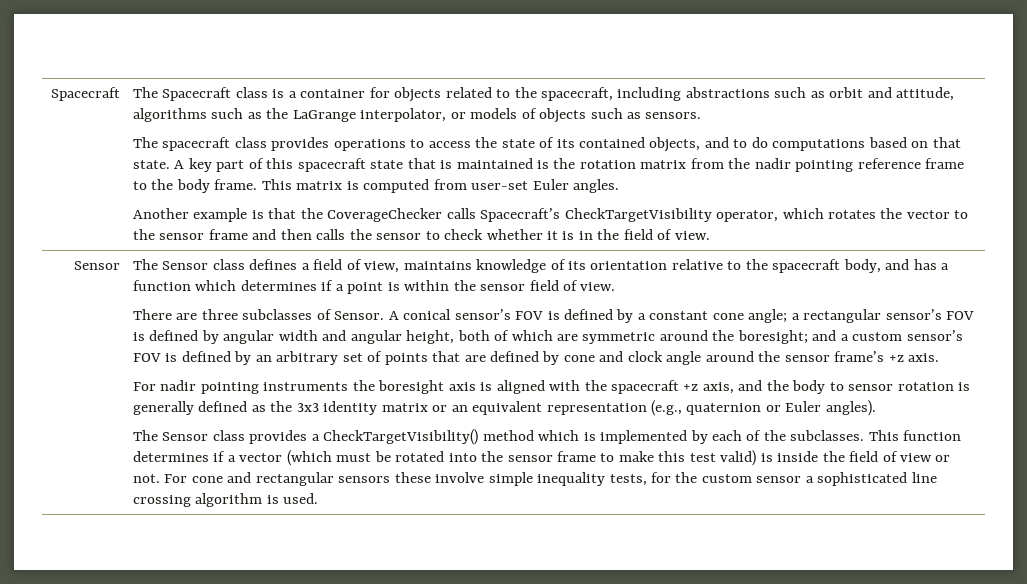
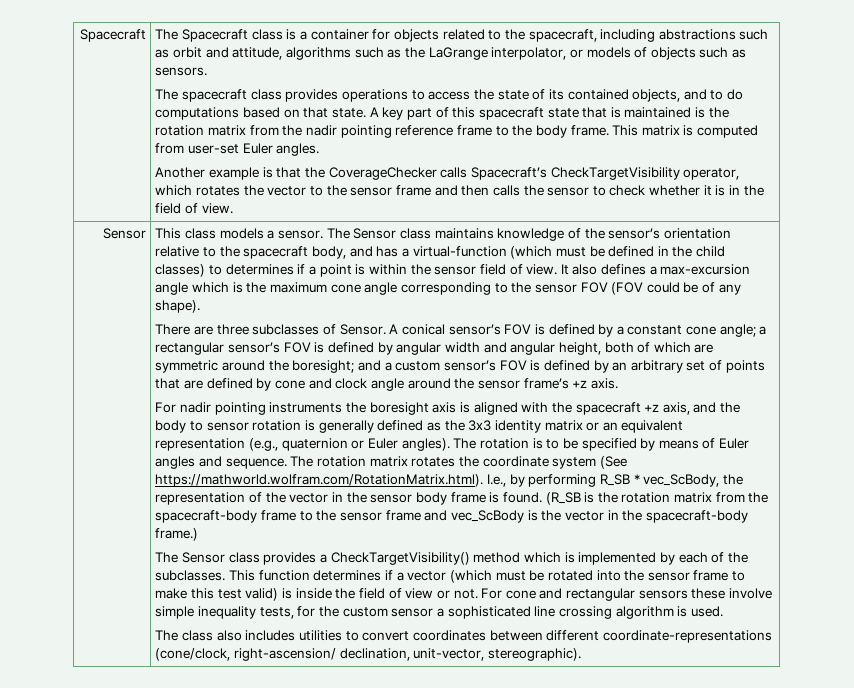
[133,259,400,273] The Sensor class defines a field of view, -> [155,228,431,239] This class models a sensor. The Sensor class
[568,261,587,270] its -> [584,228,661,239] the sensor’s
[133,280,237,291] function which -> [412,246,726,259] [155,264,223,277] virtual-function (which must be defined in the child classes) to
(616, 286) none -> [560,264,751,275] [155,282,741,295] [155,300,201,313] It also defines a max-excursion angle which is the maximum cone angle corresponding to the sensor FOV (FOV could be of any shape).
(876, 408) none -> [453,438,750,451] [155,456,627,469] [155,474,743,487] [155,492,769,505] [155,510,748,523] [155,528,199,541] The rotation is to be specified by means of Euler angles and sequence. The rotation matrix rotates the coordinate system (See https://mathworld.wolfram.com/RotationMatrix.html). I.e., by performing R_SB * vec_ScBody, the representation of the vector in the sensor body frame is found. (R_SB is the rotation matrix from the spacecraft-body frame to the sensor frame and vec_ScBody is the vector in the spacecraft-body frame.)
(319, 498) none -> [155,630,772,643] [155,648,582,661] // The class also includes utilities to convert coordinates between different coordinate-representations (cone/clock, right-ascension/ declination, unit-vector, stereographic).

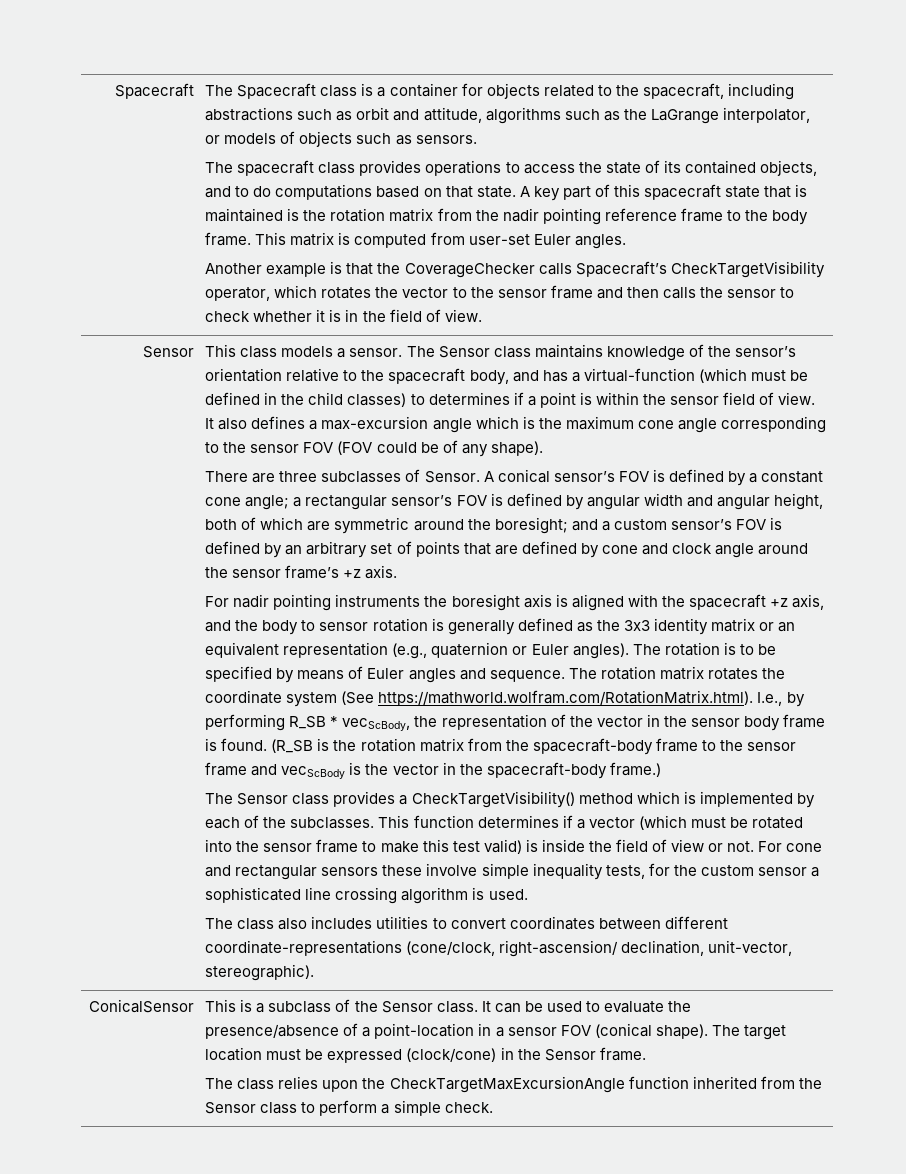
[643,474,720,487] vec_ScBody, -> [342,718,411,731] vecScBody,
[450,510,524,523] vec_ScBody -> [281,766,346,779] vecScBody
(582, 654) none -> [88,999,194,1013] [205,999,691,1013] [205,1023,786,1040] [205,1047,646,1063] [205,1076,822,1093] [205,1100,493,1116] // ConicalSensor | This is a subclass of the Sensor class. It can be used to evaluate the presence/absence of a point-location in a sensor FOV (conical shape). The target location must be expressed (clock/cone) in the Sensor frame. // The class relies upon the CheckTargetMaxExcursionAngle function inherited from the Sensor class to perform a simple check.

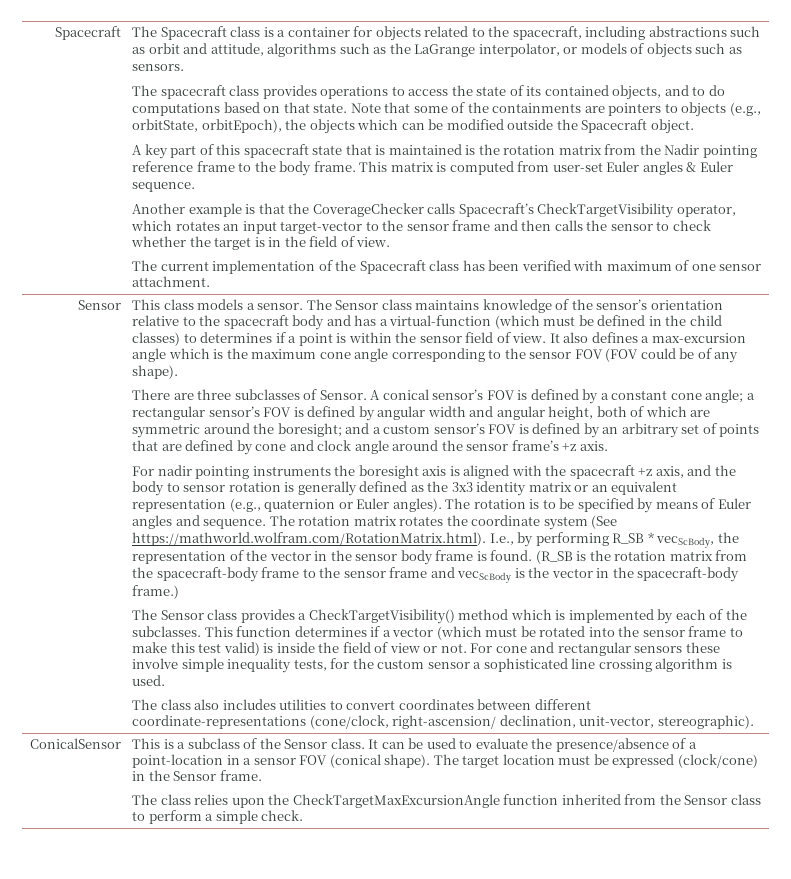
(516, 192) none -> [350,102,761,117] [132,119,694,134] Note that some of the containments are pointers to objects (e.g., orbitState, orbitEpoch), the objects which can be modified outside the Spacecraft object. //
[502,208,539,222] nadir -> [664,144,700,155] Nadir
[574,234,626,249] angles. -> [642,161,733,175] [132,182,196,192] angles & Euler sequence.
[375,287,449,298] the vector -> [223,221,363,234] an input target-vector
[316,309,326,322] it -> [189,236,252,250] the target
(482, 315) none -> [132,260,762,274] [132,276,211,287] // The current implementation of the Spacecraft class has been verified with maximum of one sensor attachment.
[469,370,509,385] body, -> [292,315,325,330] body

